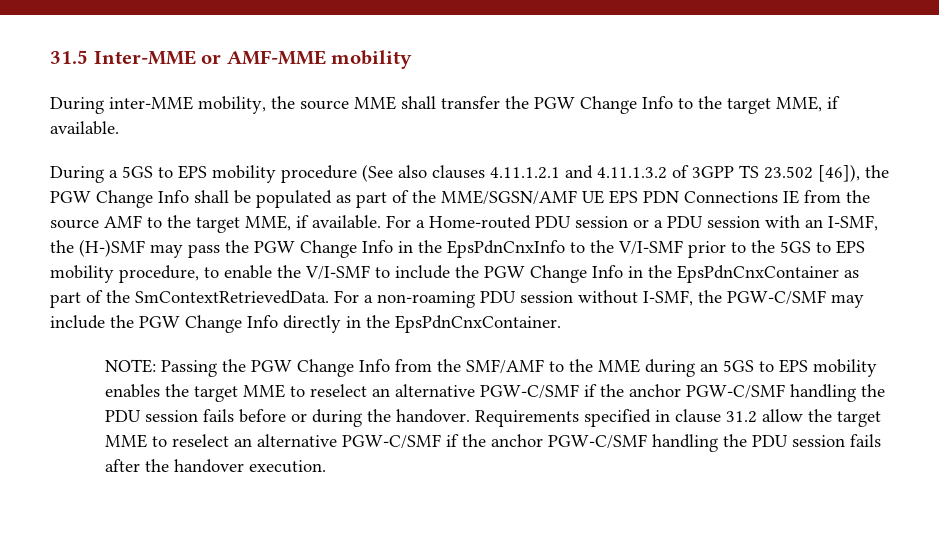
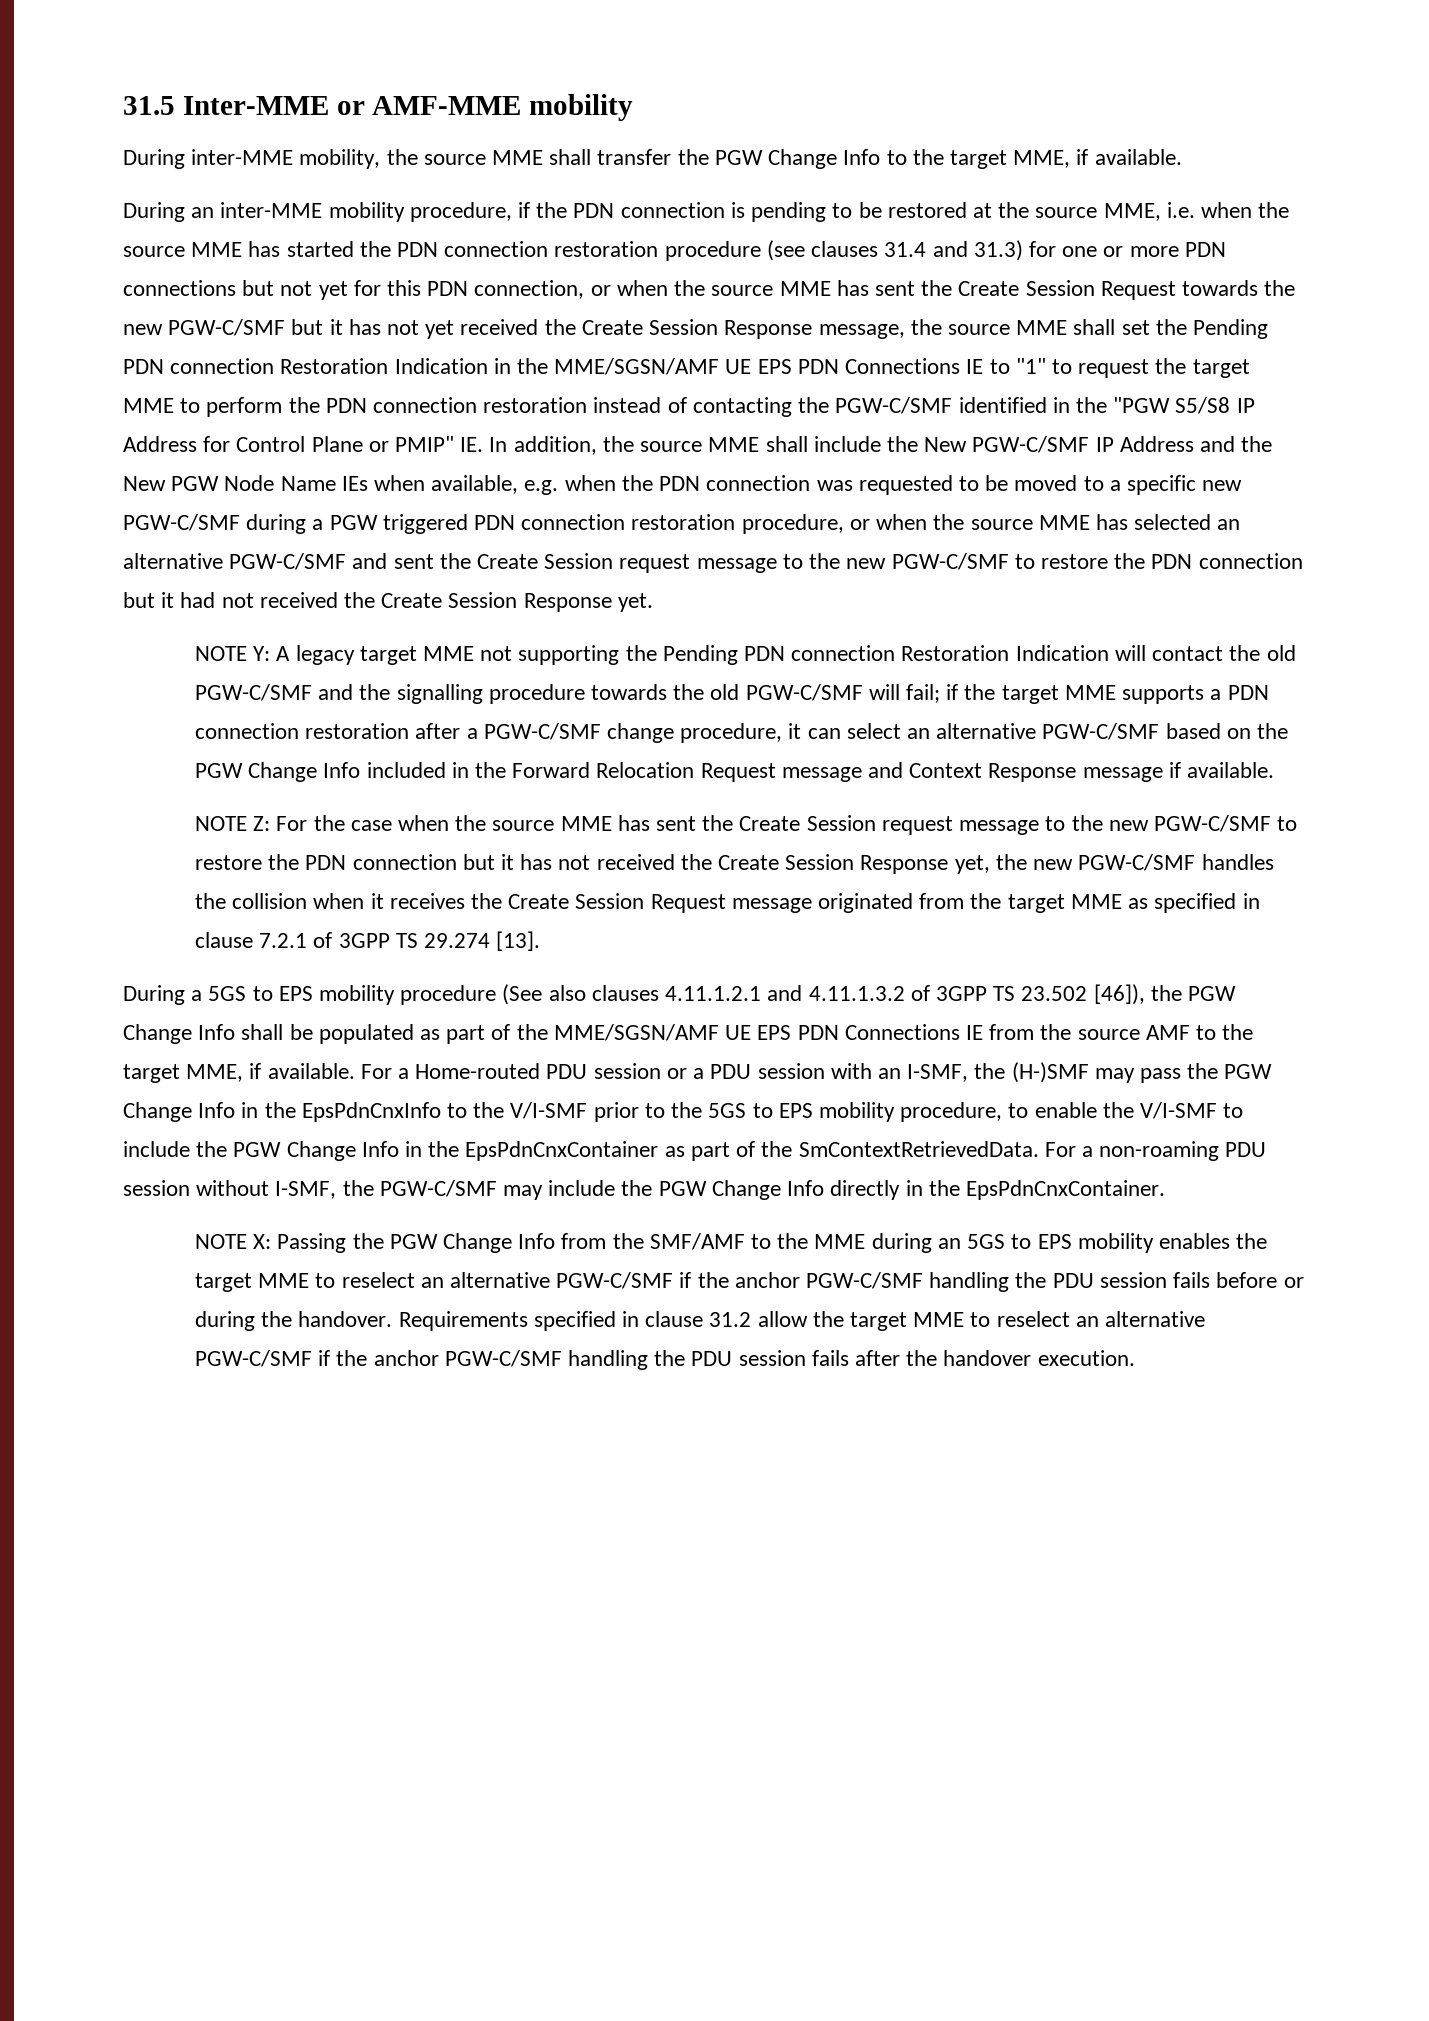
(119, 128) none -> [123,202,1290,222] [123,240,1226,261] [123,280,1296,300] [123,319,1268,339] [123,358,1250,378] [123,397,1255,417] [123,436,1273,455] [123,475,1243,495] [123,514,1241,534] [123,553,1303,573] [123,592,653,612] [194,645,1296,665] [194,684,1269,704] [194,723,1289,743] [194,762,1275,782] [194,815,1298,835] [194,854,1274,874] [194,893,1260,913] [194,931,541,951] // During an inter-MME mobility procedure, if the PDN connection is pending to be restored at the source MME, i.e. when the source MME has started the PDN connection restoration procedure (see clauses 31.4 and 31.3) for one or more PDN connections but not yet for this PDN connection, or when the source MME has sent the Create Session Request towards the new PGW-C/SMF but it has not yet received the Create Session Response message, the source MME shall set the Pending PDN connection Restoration Indication in the MME/SGSN/AMF UE EPS PDN Connections IE to "1" to request the target MME to perform the PDN connection restoration instead of contacting the PGW-C/SMF identified in the "PGW S5/S8 IP Address for Control Plane or PMIP" IE. In addition, the source MME shall include the New PGW-C/SMF IP Address and the New PGW Node Name IEs when available, e.g. when the PDN connection was requested to be moved to a specific new PGW-C/SMF during a PGW triggered PDN connection restoration procedure, or when the source MME has selected an alternative PGW-C/SMF and sent the Create Session request message to the new PGW-C/SMF to restore the PDN connection but it had not received the Create Session Response yet. // NOTE Y: A legacy target MME not supporting the Pending PDN connection Restoration Indication will contact the old PGW-C/SMF and the signalling procedure towards the old PGW-C/SMF will fail; if the target MME supports a PDN connection restoration after a PGW-C/SMF change procedure, it can select an alternative PGW-C/SMF based on the PGW Change Info included in the Forward Relocation Request message and Context Response message if available. // NOTE Z: For the case when the source MME has sent the Create Session request message to the new PGW-C/SMF to restore the PDN connection but it has not received the Create Session Response yet, the new PGW-C/SMF handles the collision when it receives the Create Session Request message originated from the target MME as specified in clause 7.2.1 of 3GPP TS 29.274 [13].
[104,359,156,373] NOTE: -> [194,1234,272,1249] NOTE X:

